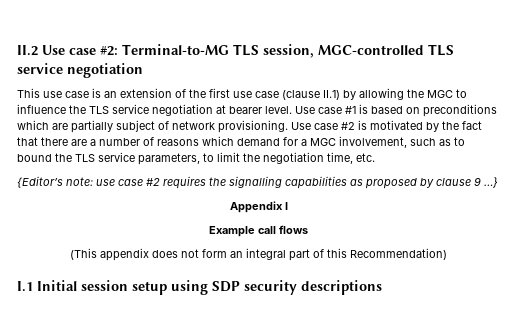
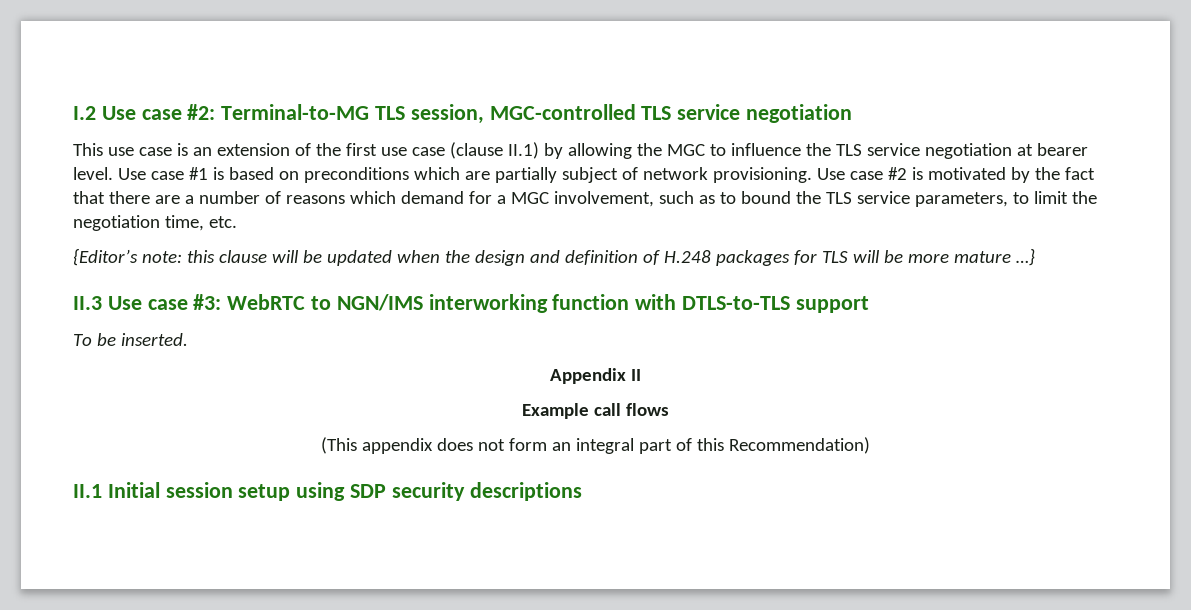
[17,45,38,56] II.2 -> [73,106,96,120] I.2
[96,176,498,189] use case #2 requires the signalling capabilities as proposed by clause 9 …} -> [186,248,1035,266] [73,294,869,313] [73,333,188,346] this clause will be updated when the design and definition of H.248 packages for TLS will be more mature …} // II.3 Use case #3: WebRTC to NGN/IMS interworking function with DTLS-to-TLS support // To be inserted.
[284,202,288,210] I -> [630,369,641,381] II
[17,281,33,292] I.1 -> [73,484,102,498] II.1

